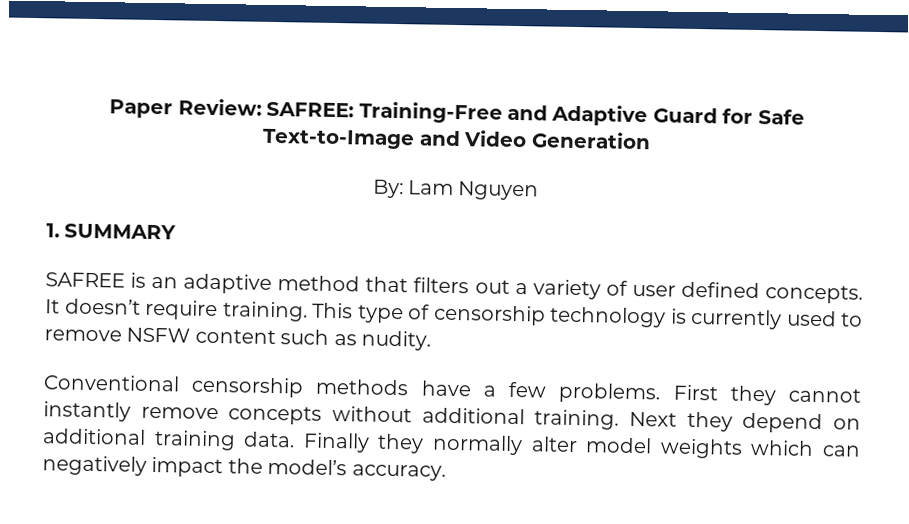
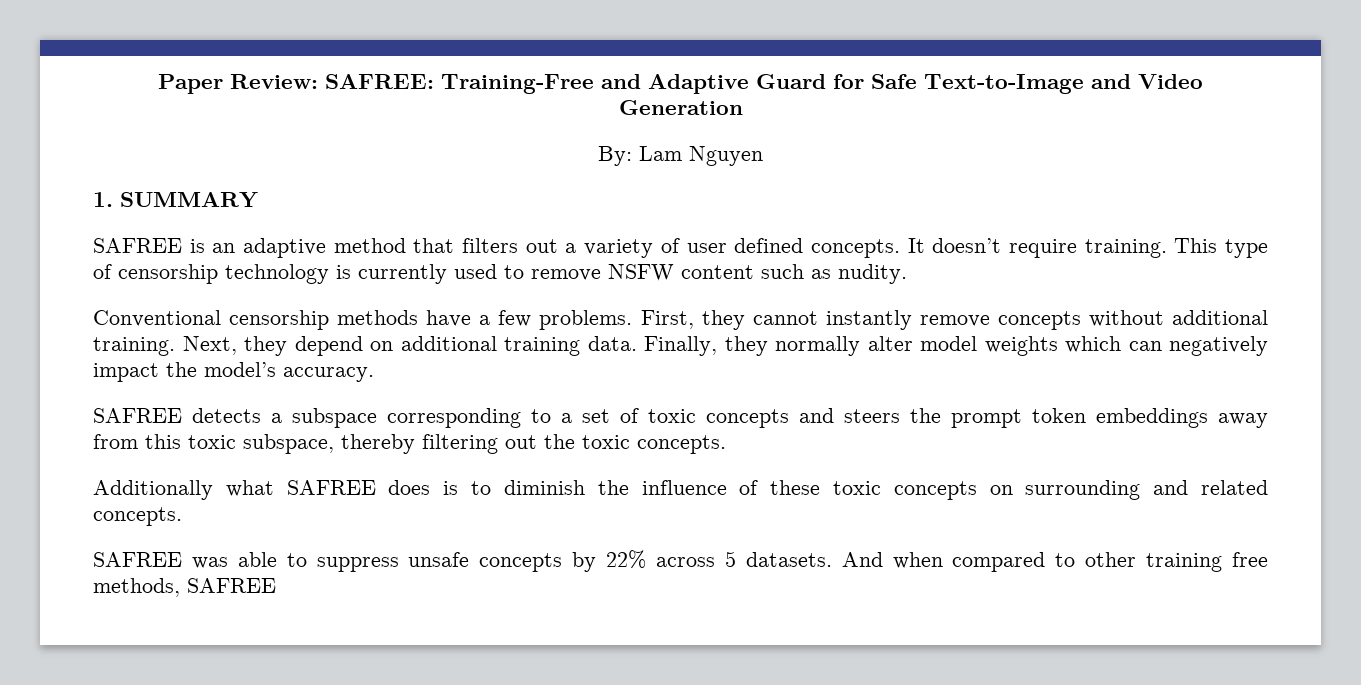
[672,384,718,401] First -> [640,310,694,329] First,
[629,411,677,427] Next -> [182,336,237,355] Next,
[302,432,370,453] Finally -> [644,336,717,356] Finally,
(446, 472) none -> [93,408,1268,428] [93,434,726,454] [93,480,1268,500] [93,507,182,526] [93,550,1269,572] [93,578,276,597] // SAFREE detects a subspace corresponding to a set of toxic concepts and steers the prompt token embeddings away from this toxic subspace, thereby filtering out the toxic concepts. // Additionally what SAFREE does is to diminish the influence of these toxic concepts on surrounding and related concepts. // SAFREE was able to suppress unsafe concepts by 22% across 5 datasets. And when compared to other training free methods, SAFREE

